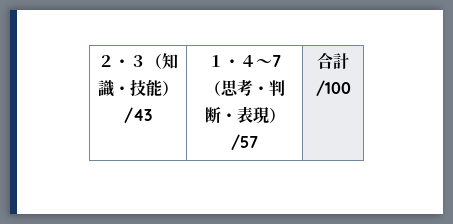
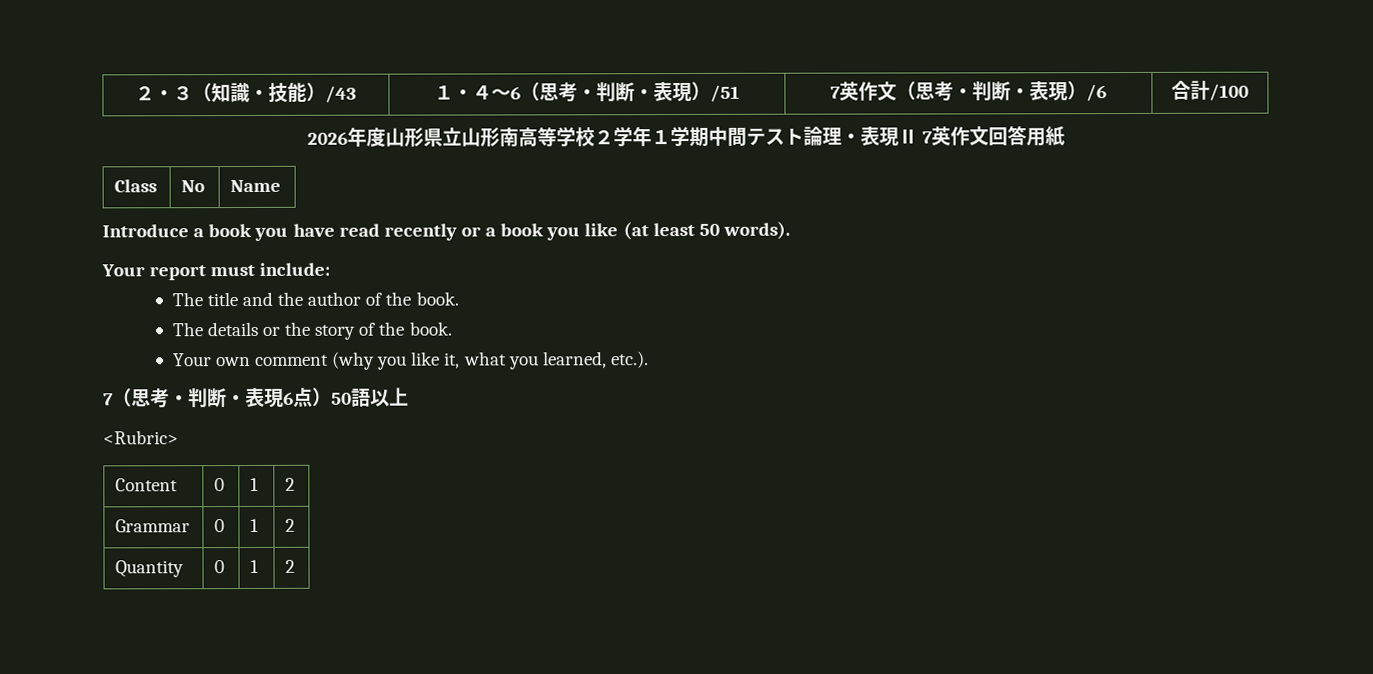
(272, 63) none -> [510,81,741,103] [830,81,1107,102] [1171,79,1249,101] [306,125,1066,148] [114,179,158,193] [181,180,206,193] [230,179,282,193] [102,221,790,241] [101,262,331,281] [171,291,459,307] [171,321,452,340] [172,351,649,370] 6（思考・判断・表現）/51 | 7英作文（思考・判断・表現）/6 | 合計/100 // 2026年度山形県立山形南高等学校２学年１学期中間テスト論理・表現Ⅱ 7英作文回答用紙 // Class | No | Name // Introduce a book you have read recently or a book you like (at least 50 words). // Your report must include: // The title and the author of the book. // The details or the story of the book. // Your own comment (why you like it, what you learned, etc.). //
[268,107,285,123] [231,134,258,150] [317,52,349,69] [315,80,351,96] ）/57 | 合計/100 -> [283,387,409,407] [103,430,179,445] [115,478,179,492] [214,478,226,492] [250,477,260,491] [285,477,296,491] [115,519,191,533] [214,519,226,533] [250,518,260,532] [285,518,296,532] [115,560,185,578] [214,560,226,574] [250,559,260,573] [285,559,296,573] 6点）50語以上 // <Rubric> // Content | 0 | 1 | 2 // Grammar | 0 | 1 | 2 // Quantity | 0 | 1 | 2

